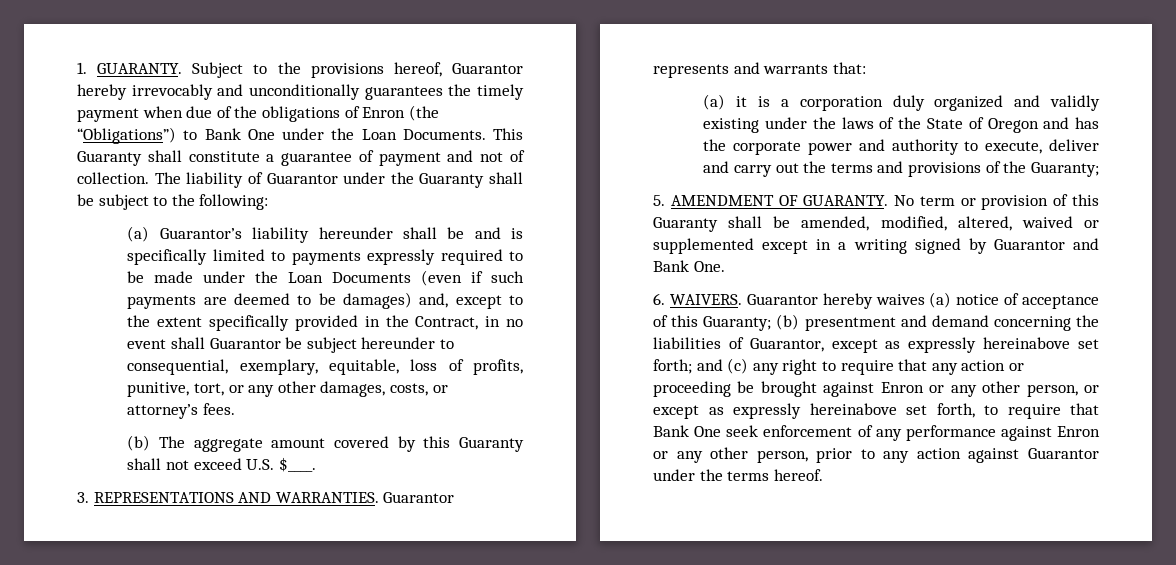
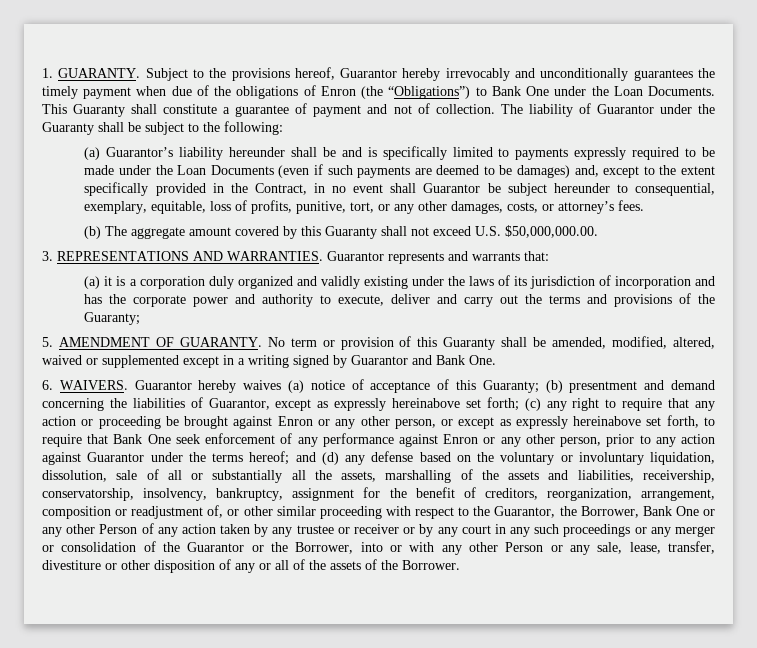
[278,457,316,472] $____. -> [505,225,599,238] $50,000,000.00.
[898,117,1039,133] the State of Oregon -> [513,275,691,289] its jurisdiction of incorporation
[696,359,723,371] and -> (519, 404) none
[773,469,823,481] hereof. -> [249,451,715,465] [42,469,715,483] [42,487,716,501] [42,505,716,519] [42,523,715,537] [42,541,715,555] [42,559,460,573] hereof; and (d) any defense based on the voluntary or involuntary liquidation, dissolution, sale of all or substantially all the assets, marshalling of the assets and liabilities, receivership, conservatorship, insolvency, bankruptcy, assignment for the benefit of creditors, reorganization, arrangement, composition or readjustment of, or other similar proceeding with respect to the Guarantor, the Borrower, Bank One or any other Person of any action taken by any trustee or receiver or by any court in any such proceedings or any merger or consolidation of the Guarantor or the Borrower, into or with any other Person or any sale, lease, transfer, divestiture or other disposition of any or all of the assets of the Borrower.

